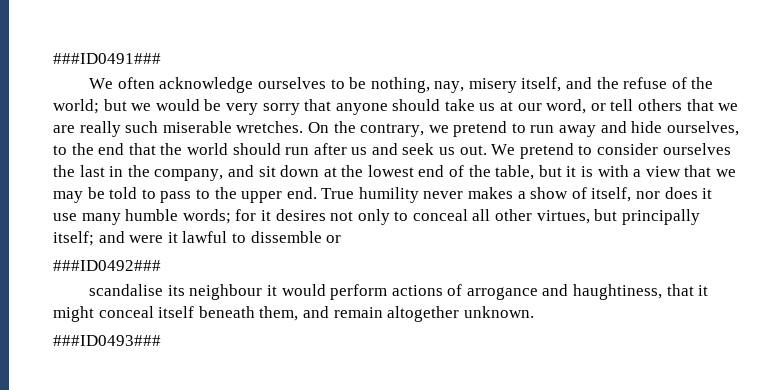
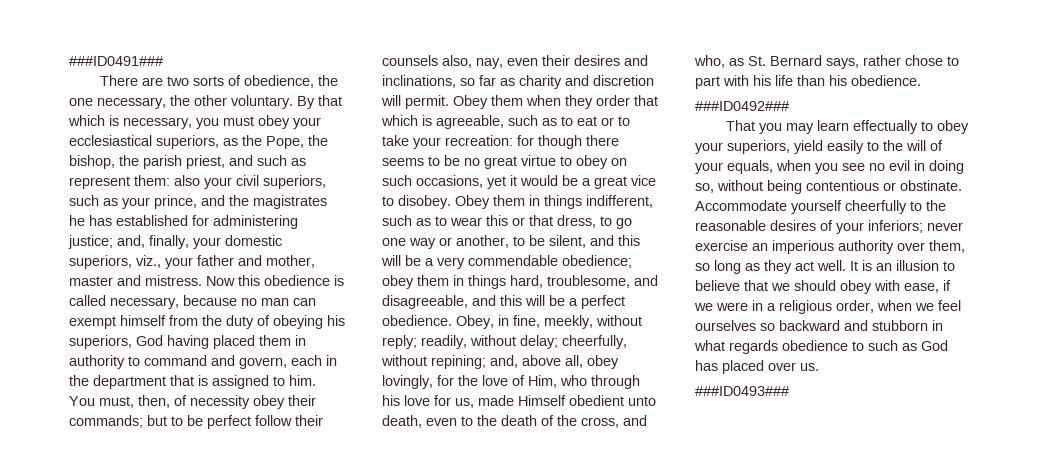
[89,77,714,93] [53,99,739,115] [53,121,739,137] [53,143,731,159] [53,165,736,181] [53,187,713,203] [53,209,700,225] [53,231,342,246] [53,260,161,271] [89,284,709,300] [53,306,534,322] We often acknowledge ourselves to be nothing, nay, misery itself, and the refuse of the world; but we would be very sorry that anyone should take us at our word, or tell others that we are really such miserable wretches. On the contrary, we pretend to run away and hide ourselves, to the end that the world should run after us and seek us out. We pretend to consider ourselves the last in the company, and sit down at the lowest end of the table, but it is with a view that we may be told to pass to the upper end. True humility never makes a show of itself, nor does it use many humble words; for it desires not only to conceal all other virtues, but principally itself; and were it lawful to dissemble or // ###ID0492### // scandalise its neighbour it would perform actions of arrogance and haughtiness, that it might conceal itself beneath them, and remain altogether unknown. -> [100,75,339,88] [69,95,342,109] [68,115,321,129] [69,135,328,149] [69,155,306,169] [69,175,326,189] [69,195,327,209] [69,215,298,229] [68,235,282,249] [69,255,315,269] [69,275,344,286] [69,295,316,309] [69,315,345,329] [69,335,306,349] [69,355,337,369] [69,375,316,389] [69,395,316,409] [69,415,323,429] [382,55,648,69] [382,75,654,89] [381,95,658,109] [381,115,630,129] [382,135,619,149] [382,155,627,169] [382,175,656,189] [382,195,653,209] [382,215,632,229] [382,235,640,249] [381,255,632,269] [382,275,658,289] [382,295,625,309] [382,315,642,329] [382,335,627,349] [381,355,619,369] [382,375,640,389] [382,395,656,408] [382,415,647,428] [694,55,959,69] [695,75,921,89] [695,101,789,111] [726,120,970,134] [695,140,943,154] [695,160,964,174] [695,180,962,194] [695,200,946,214] [695,220,963,234] [695,240,965,254] [695,260,955,274] [695,280,951,294] [694,300,961,314] [695,320,943,331] [694,340,948,354] [695,360,819,374] There are two sorts of obedience, the one necessary, the other voluntary. By that which is necessary, you must obey your ecclesiastical superiors, as the Pope, the bishop, the parish priest, and such as represent them: also your civil superiors, such as your prince, and the magistrates he has established for administering justice; and, finally, your domestic superiors, viz., your father and mother, master and mistress. Now this obedience is called necessary, because no man can exempt himself from the duty of obeying his superiors, God having placed them in authority to command and govern, each in the department that is assigned to him. You must, then, of necessity obey their commands; but to be perfect follow their counsels also, nay, even their desires and inclinations, so far as charity and discretion will permit. Obey them when they order that which is agreeable, such as to eat or to take your recreation: for though there seems to be no great virtue to obey on such occasions, yet it would be a great vice to disobey. Obey them in things indifferent, such as to wear this or that dress, to go one way or another, to be silent, and this will be a very commendable obedience; obey them in things hard, troublesome, and disagreeable, and this will be a perfect obedience. Obey, in fine, meekly, without reply; readily, without delay; cheerfully, without repining; and, above all, obey lovingly, for the love of Him, who through his love for us, made Himself obedient unto death, even to the death of the cross, and who, as St. Bernard says, rather chose to part with his life than his obedience. // ###ID0492### // That you may learn effectually to obey your superiors, yield easily to the will of your equals, when you see no evil in doing so, without being contentious or obstinate. Accommodate yourself cheerfully to the reasonable desires of your inferiors; never exercise an imperious authority over them, so long as they act well. It is an illusion to believe that we should obey with ease, if we were in a religious order, when we feel ourselves so backward and stubborn in what regards obedience to such as God has placed over us.

